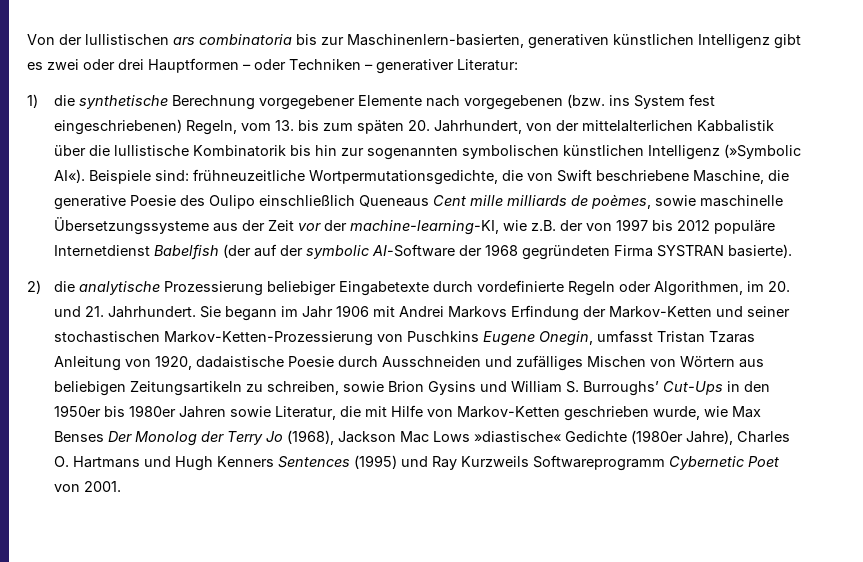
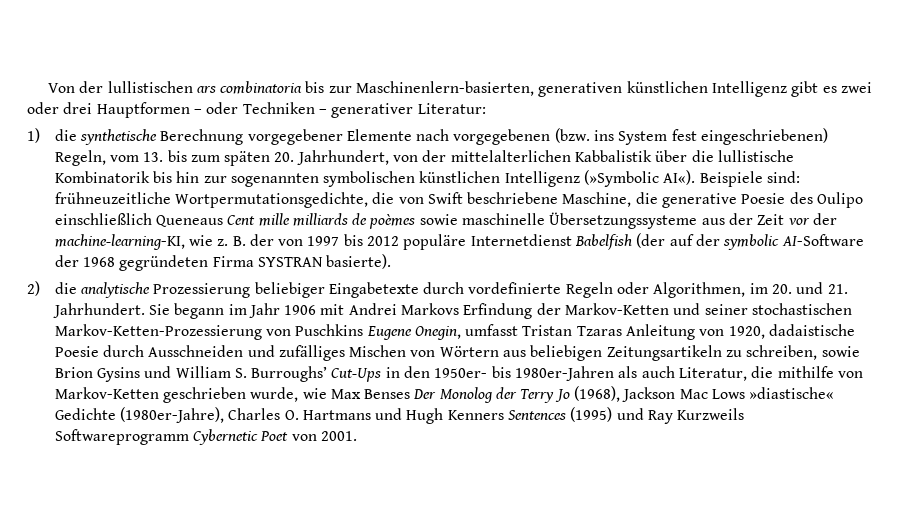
[591,195,652,209] poèmes, -> [369,214,416,229] poèmes
[531,220,557,231] z.B. -> [217,236,246,246] z. B.
[54,405,424,420] 1950er bis 1980er Jahren sowie Literatur, die mit Hilfe -> [434,366,834,381] 1950er- bis 1980er-Jahren als auch Literatur, die mithilfe
[631,430,734,445] (1980er Jahre), -> [119,407,224,423] (1980er-Jahre),

